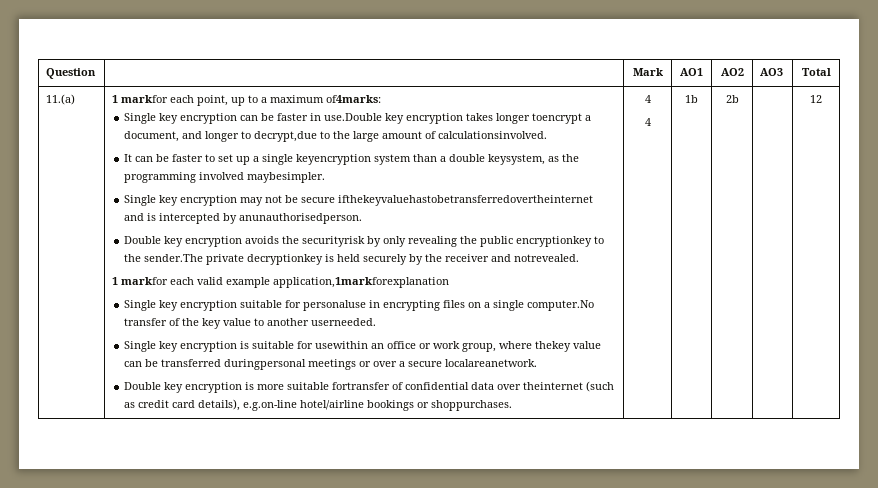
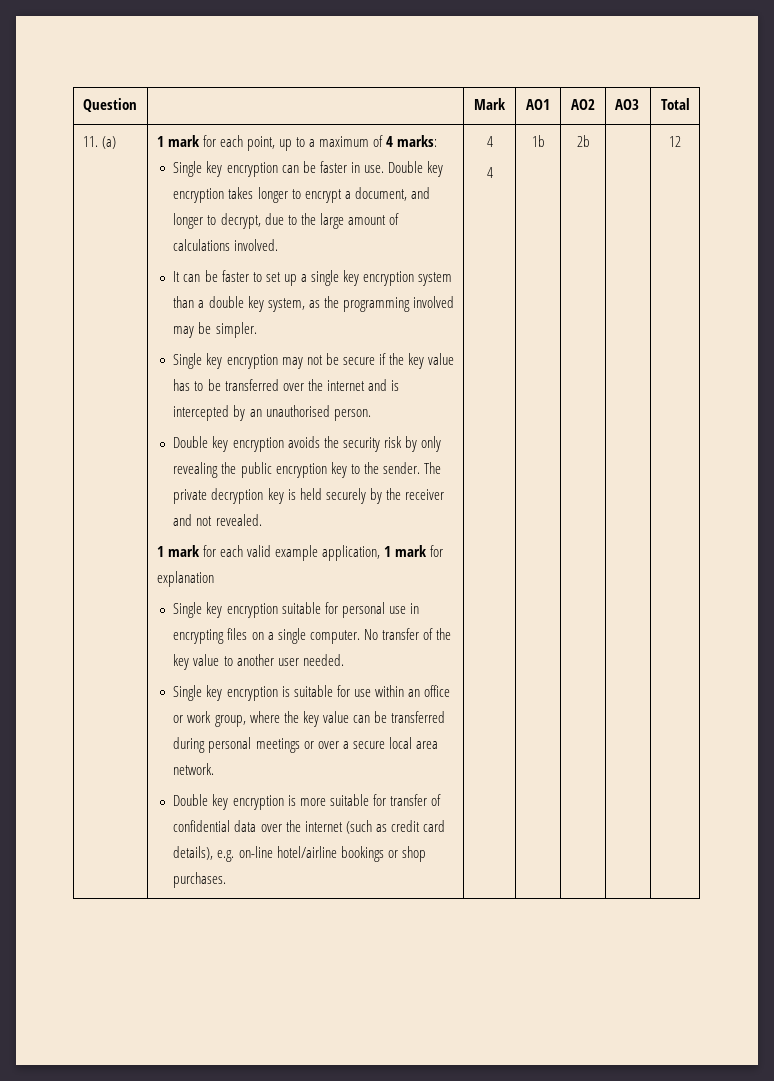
[46,94,76,105] [112,95,169,103] 11.(a) | 1 markfor -> [82,136,116,149] [156,135,217,147] 11. (a) | 1 mark for
[326,95,382,103] of4marks: -> [373,135,438,147] of 4 marks:
[324,113,383,121] use.Double -> [363,161,423,173] use. Double
[532,113,583,124] toencrypt -> [291,189,342,203] to encrypt
[254,131,318,142] decrypt,due -> [220,213,284,229] decrypt, due
[438,131,548,139] calculationsinvolved. -> [173,239,279,251] calculations involved.
[296,154,372,165] keyencryption -> [342,270,414,286] key encryption
[488,154,546,165] keysystem, -> [247,296,305,312] key system,
[247,172,326,183] maybesimpler. -> [173,322,257,338] may be simpler.
[338,195,594,206] ifthekeyvaluehastobetransferredovertheinternet -> [378,353,454,369] [173,379,365,391] if the key value has to be transferred over the internet
[239,213,363,224] anunauthorisedperson. -> [249,405,371,421] an unauthorised person.
[302,236,366,247] securityrisk -> [342,436,402,452] security risk
[516,236,605,247] [124,254,324,265] encryptionkey to the sender.The private decryptionkey -> [275,462,441,478] [173,488,284,504] encryption key to the sender. The private decryption key
[514,254,580,262] [112,277,169,285] notrevealed. // 1 markfor -> [196,514,262,526] [156,545,217,557] not revealed. // 1 mark for
[273,277,450,288] application,1markforexplanation -> [322,545,444,561] [156,571,214,587] application, 1 mark for explanation
[303,300,367,311] personaluse -> [341,602,406,618] personal use
[527,300,595,311] computer.No -> [309,629,378,644] computer. No
[311,318,377,326] userneeded. -> [277,654,344,666] user needed.
[315,341,369,349] usewithin -> [353,685,404,697] use within
[535,341,572,352] thekey -> [283,711,319,727] the key
[224,359,307,370] duringpersonal -> [173,737,252,753] during personal
[445,359,538,367] localareanetwork. -> [388,737,438,749] [173,763,215,775] local area network.
[332,382,391,390] fortransfer -> [372,794,427,806] for transfer
[523,382,584,390] theinternet -> [285,820,343,832] the internet
[243,400,298,411] e.g.on-line -> [217,846,273,862] e.g. on-line
[431,400,513,411] shoppurchases. -> [401,846,426,862] [173,872,227,888] shop purchases.

